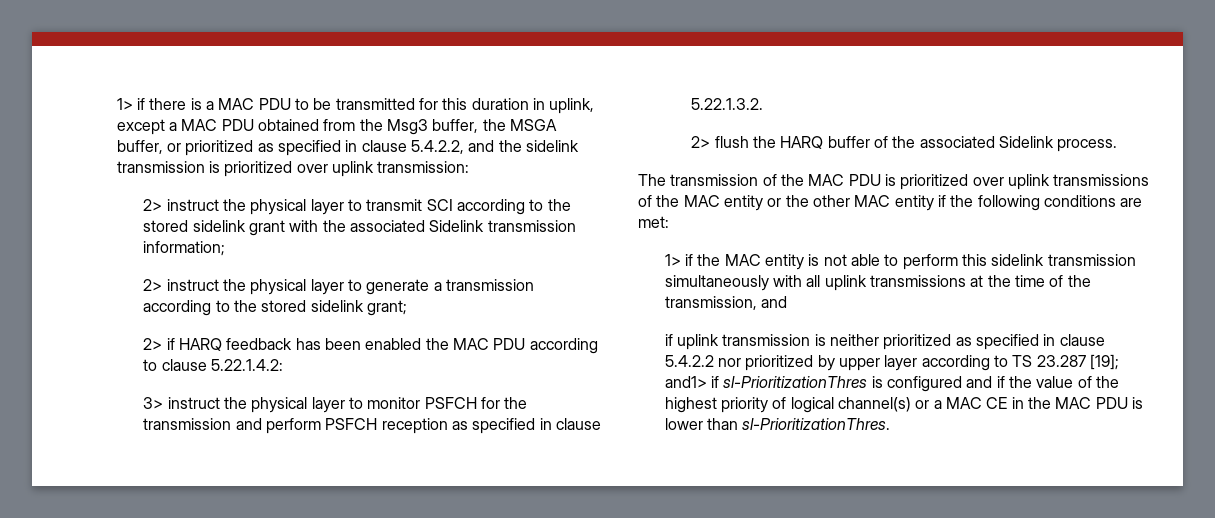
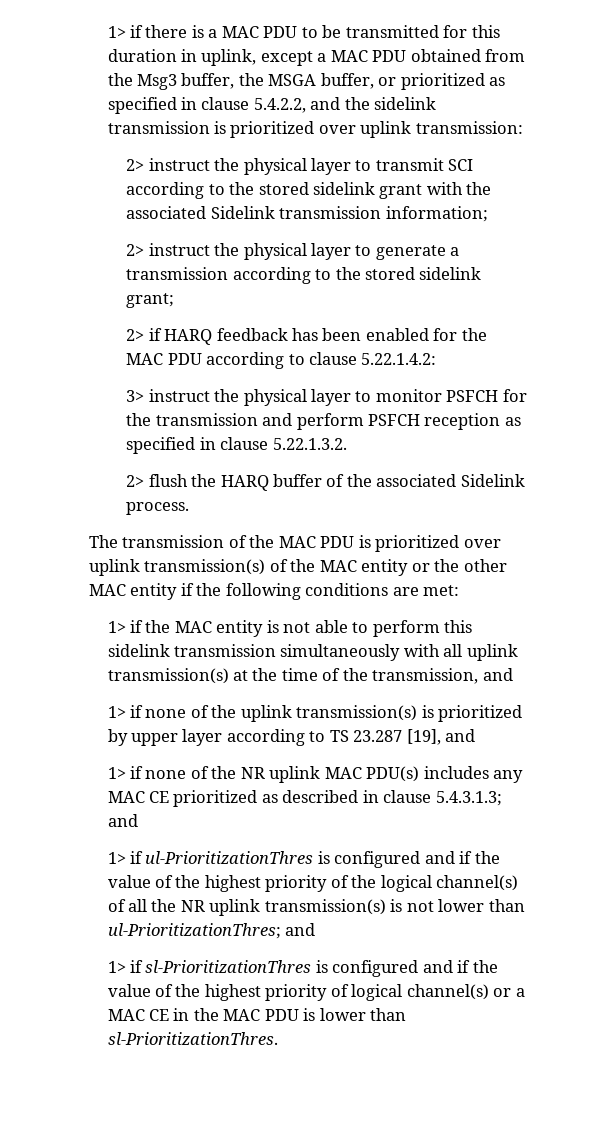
(422, 344) none -> [433,328,458,341] for
[1053,174,1150,186] transmissions -> [144,559,266,575] transmission(s)
[870,275,967,287] transmissions -> [107,668,229,684] transmission(s)
[664,334,1105,350] [664,355,742,367] if uplink transmission is neither prioritized as specified in clause 5.4.2.2 nor -> [107,705,434,722] 1> if none of the uplink transmission(s) is
[1089,354,1119,370] [664,376,707,388] [19]; and1> -> [406,729,476,745] [107,766,524,783] [107,790,502,807] [107,814,138,827] [107,851,500,868] [107,875,519,892] [107,899,525,916] [107,923,316,939] [107,961,126,973] [19], and // 1> if none of the NR uplink MAC PDU(s) includes any MAC CE prioritized as described in clause 5.4.3.1.3; and // 1> if ul-PrioritizationThres is configured and if the value of the highest priority of the logical channel(s) of all the NR uplink transmission(s) is not lower than ul-PrioritizationThres; and // 1>

